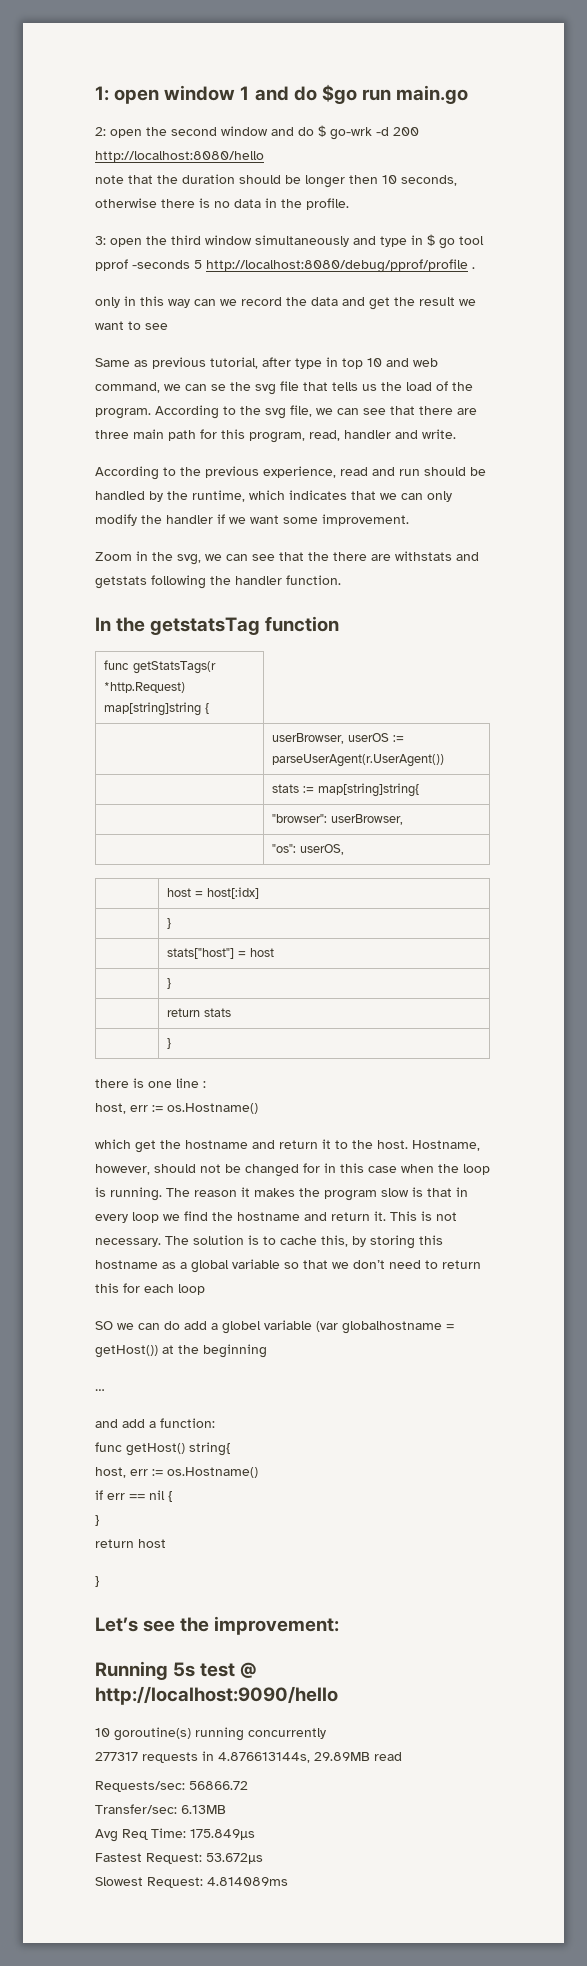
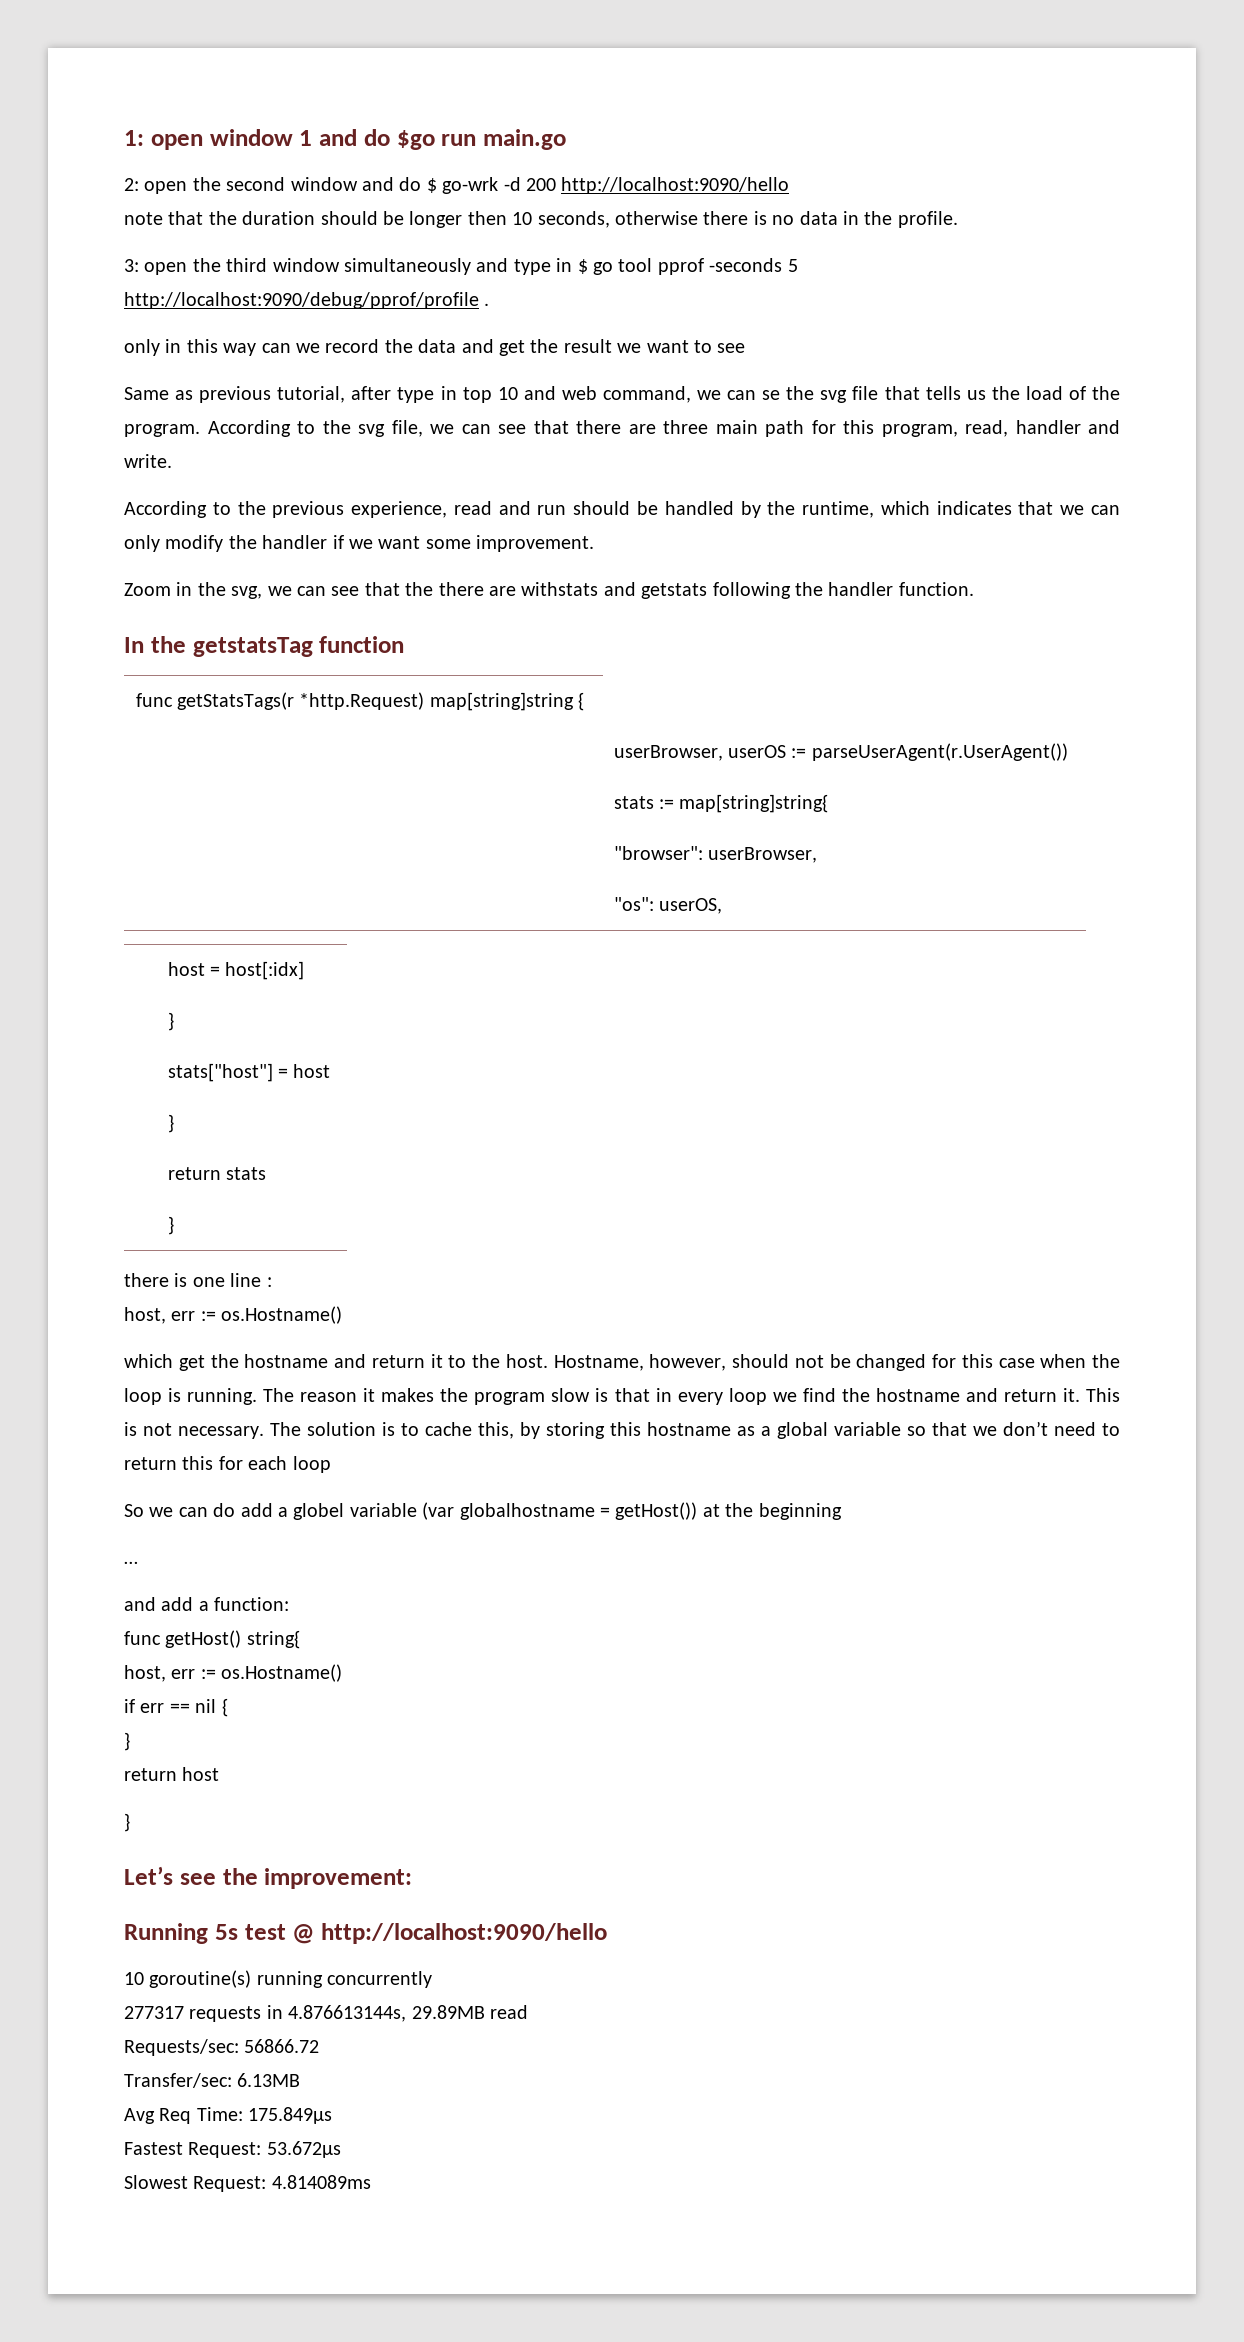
[95,151,264,162] http://localhost:8080/hello -> [561,177,790,194] http://localhost:9090/hello
[206,259,468,273] http://localhost:8080/debug/pprof/profile -> [124,292,479,309] http://localhost:9090/debug/pprof/profile
[324,1163,336,1173] in -> (956, 1361) none
[95,1321,113,1330] SO -> [124,1504,144,1517] So

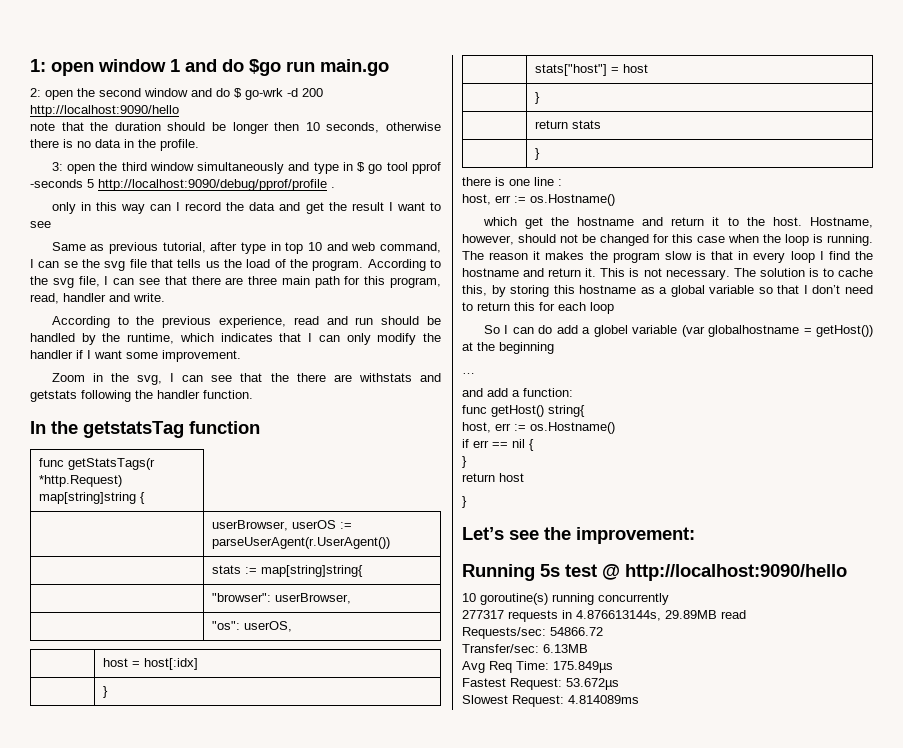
[296,343,320,353] we -> [176,202,181,211] I
[617,343,642,353] we -> [388,202,393,211] I
[696,390,721,400] we -> [30,259,34,268] I
[430,424,454,434] we -> [104,276,109,285] I
[1060,505,1085,515] we -> [308,333,313,342] I
[349,539,373,549] we -> [87,350,91,359] I
[267,586,292,596] we -> [170,373,175,382] I
[772,1392,797,1402] we -> [819,251,824,260] I
[973,1426,997,1436] we -> [803,285,808,294] I
[149,1507,174,1517] we -> [504,325,509,334] I
[244,2039,320,2053] 56866.72 -> [550,627,603,636] 54866.72

